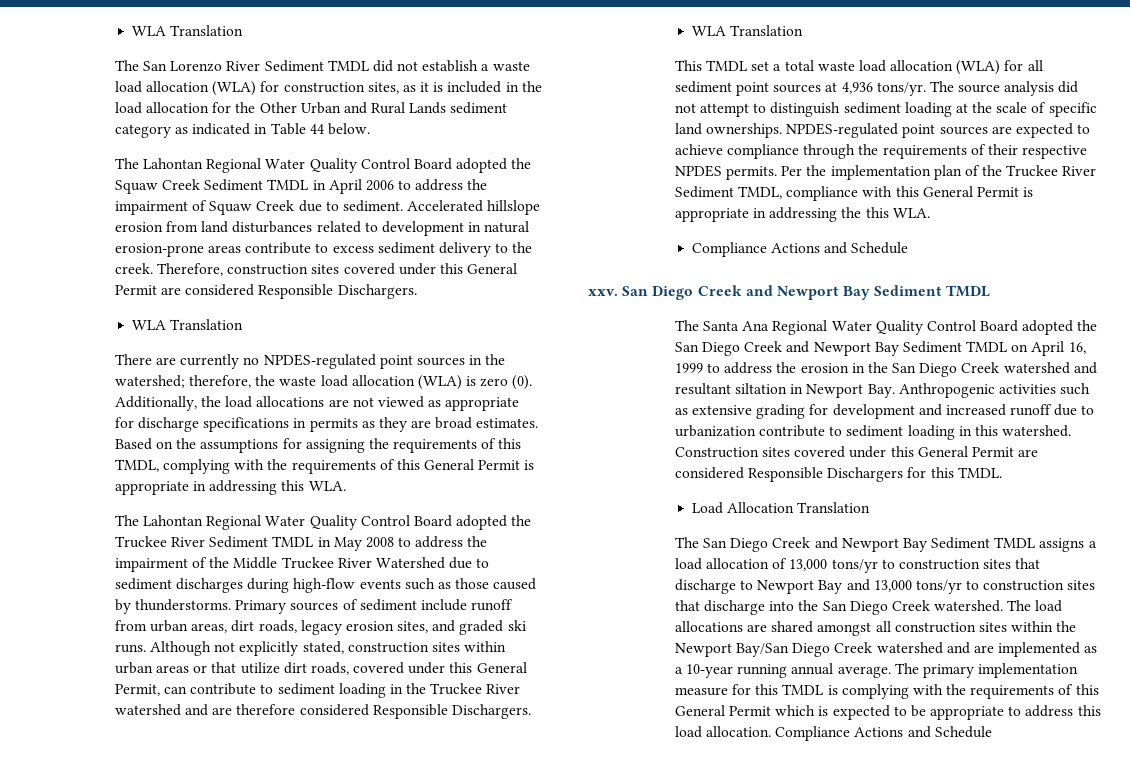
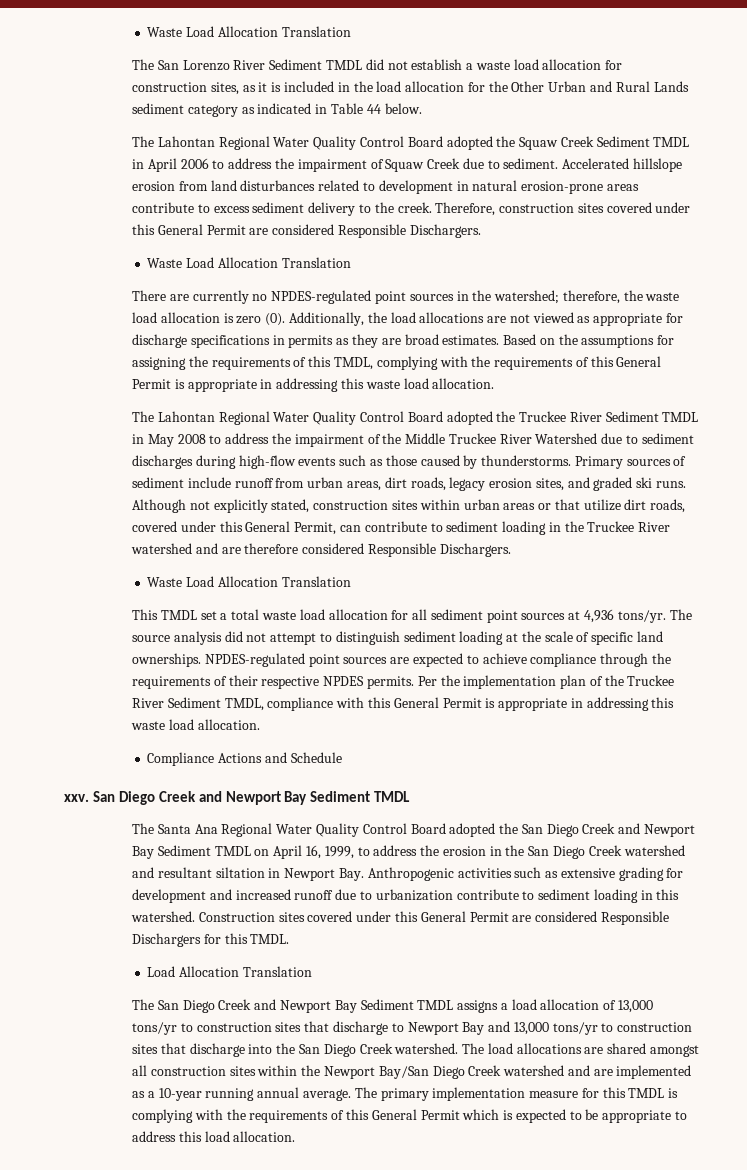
[131,26,166,36] WLA -> [147,26,279,37] Waste Load Allocation
[212,81,257,96] (WLA) -> (602, 64) none
[131,320,166,330] WLA -> [147,257,279,268] Waste Load Allocation
[417,375,462,390] (WLA) -> (220, 317) none
[308,481,346,491] WLA. -> [365,378,495,389] waste load allocation.
[691,26,726,36] WLA -> [147,576,279,587] Waste Load Allocation
[956,60,1001,75] (WLA) -> (388, 614) none
[841,207,930,218] the this WLA. -> [651,697,675,708] [131,719,260,730] this waste load allocation.
[674,363,703,373] 1999 -> [324,846,354,859] 1999,
[775,726,992,741] Compliance Actions and Schedule -> (296, 1136) none

